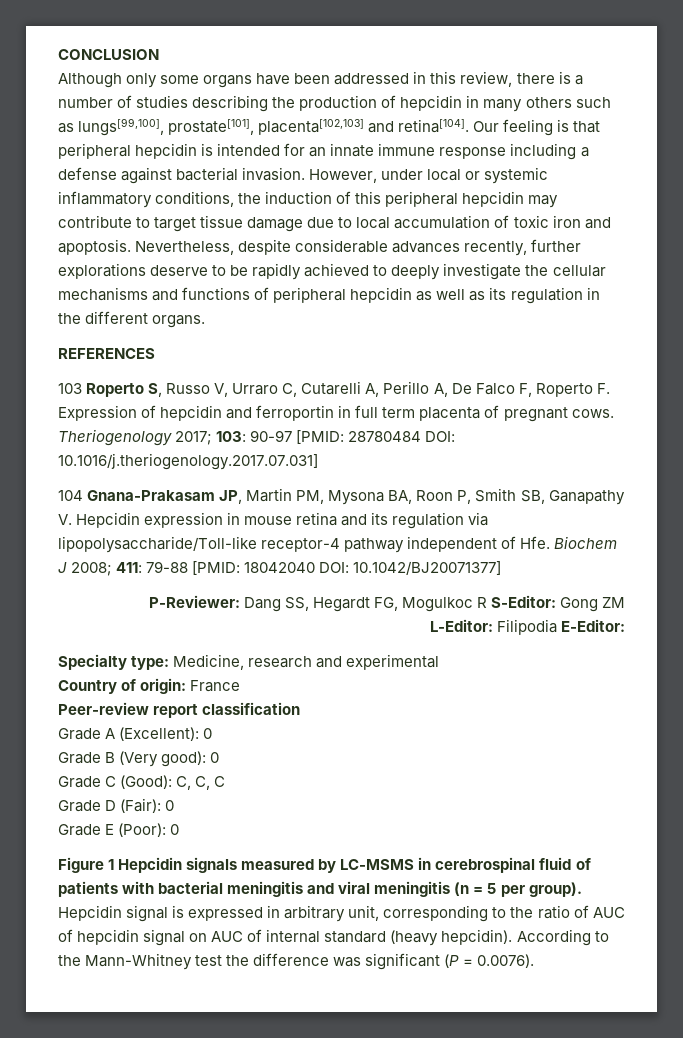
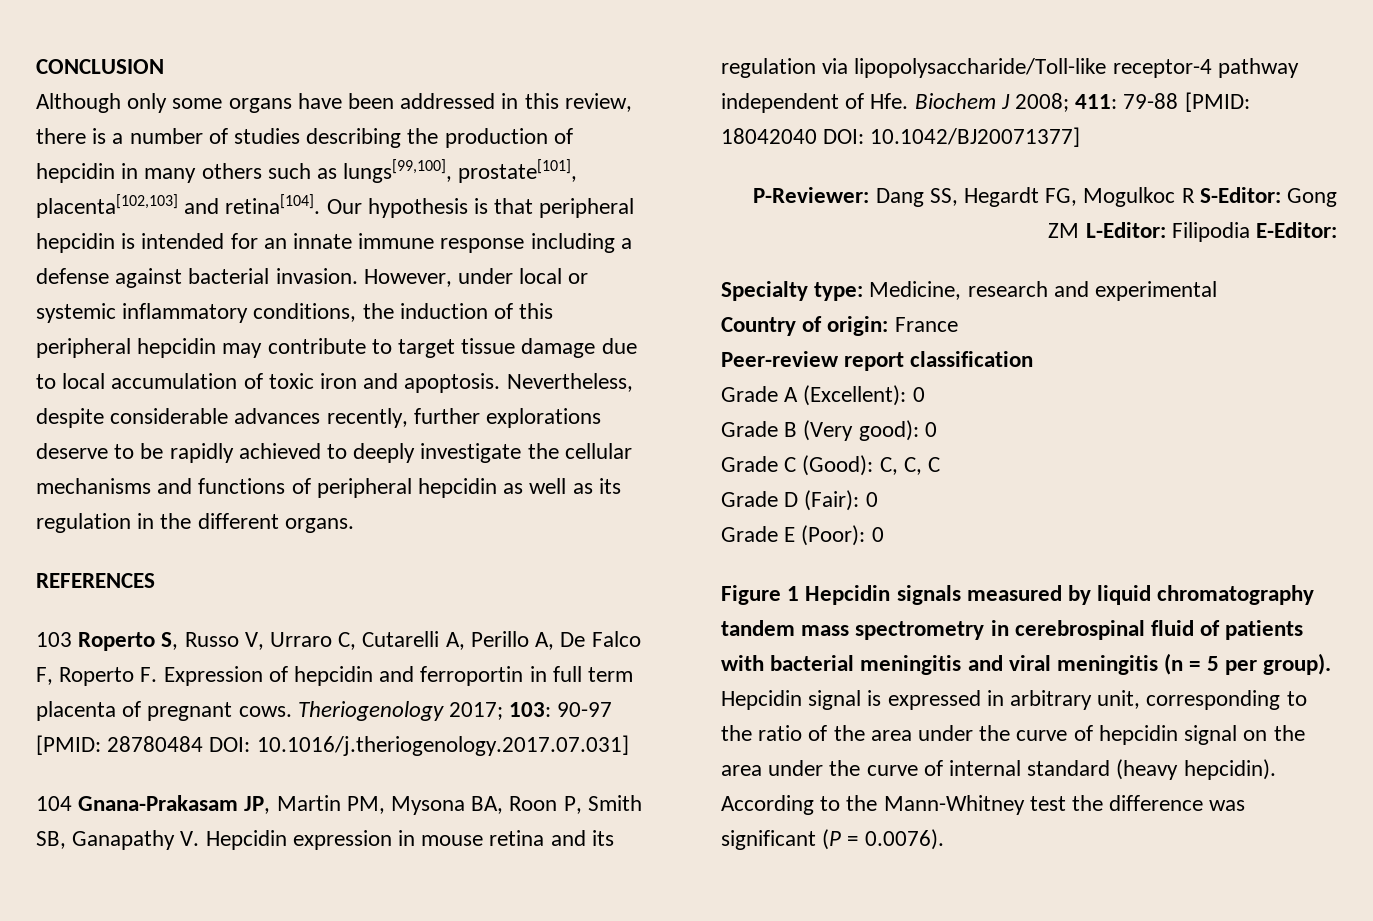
[503,119,554,136] feeling -> [367,198,468,218] hypothesis
(625, 602) // -> (1080, 230) none
[340,859,415,870] LC-MSMS -> [1097,585,1315,605] [721,620,985,640] liquid chromatography tandem mass spectrometry
[592,907,625,918] [58,929,244,946] AUC of hepcidin signal on AUC -> [833,725,1305,745] [721,760,918,776] the area under the curve of hepcidin signal on the area under the curve

